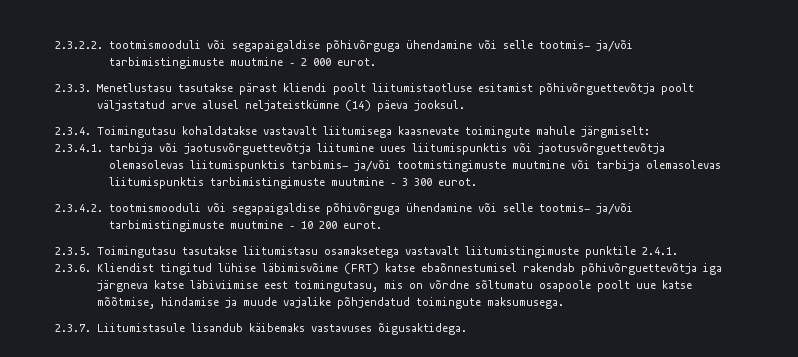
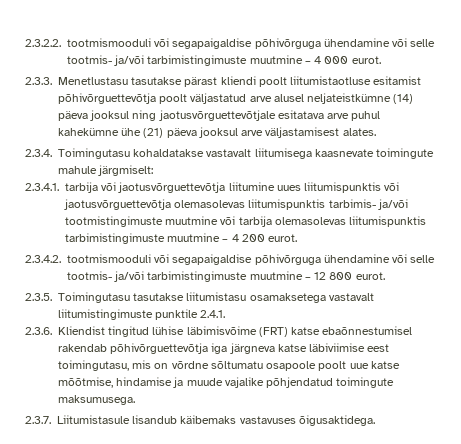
[300,58,307,66] 2 -> [314,56,322,64] 4
[413,100,465,111] jooksul. -> [90,110,381,121] [58,127,376,138] jooksul ning jaotusvõrguettevõtjale esitatava arve puhul kahekümne ühe (21) päeva jooksul arve väljastamisest alates.
[401,178,432,186] 3 300 -> [231,234,265,242] 4 200
[300,221,337,229] 10 200 -> [314,272,353,280] 12 800

